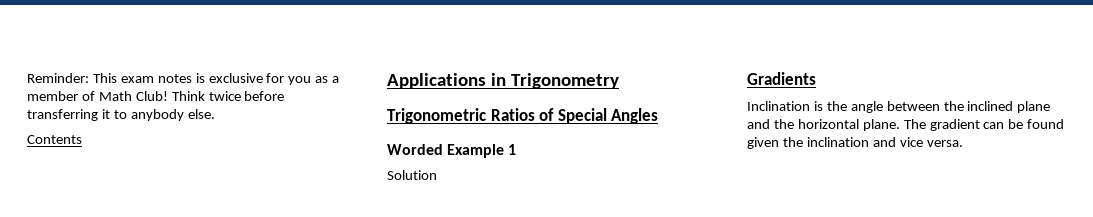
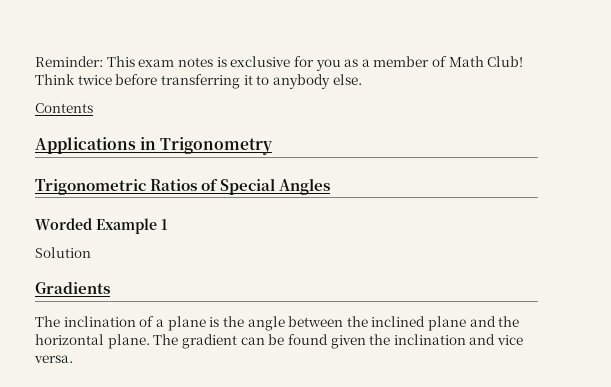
[747,101,810,111] Inclination -> [35,316,206,331] The inclination of a plane

